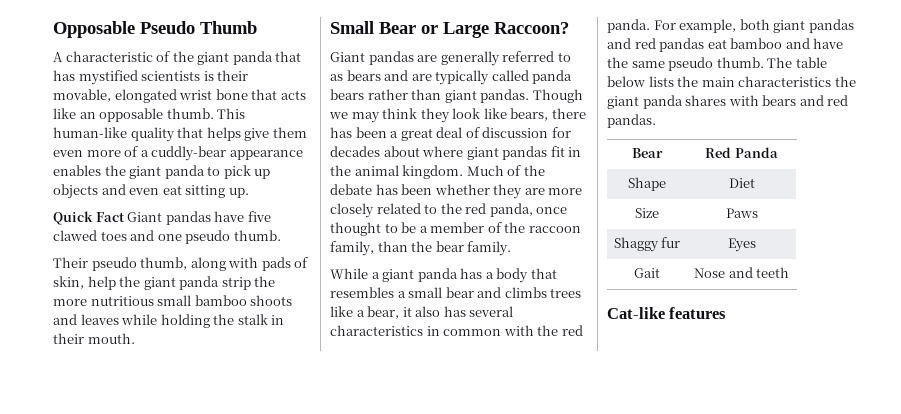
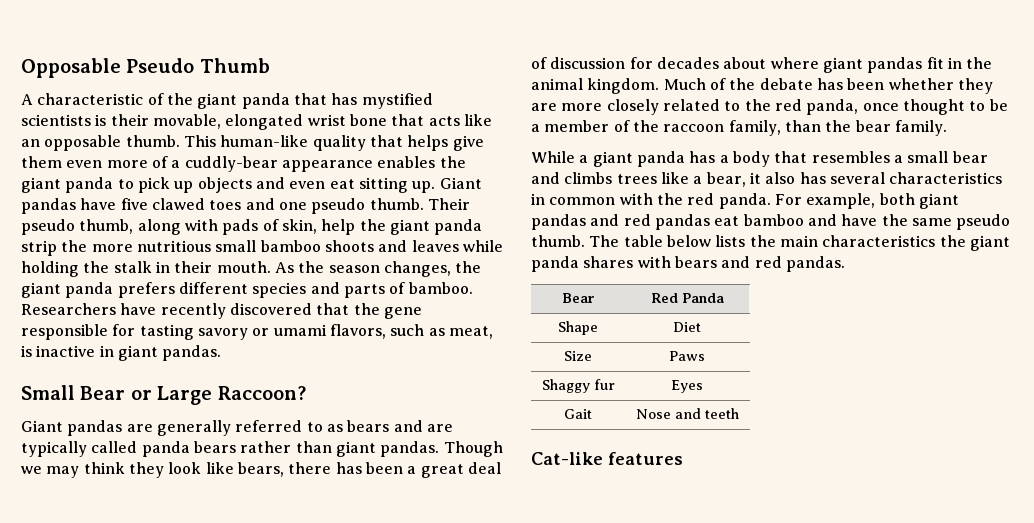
[53,211,125,225] // Quick Fact -> (436, 187) none
(281, 235) // -> (424, 204) none
(135, 338) none -> [274,261,482,277] [21,282,473,298] [21,303,422,319] [21,324,493,340] [21,345,222,361] As the season changes, the giant panda prefers different species and parts of bamboo. Researchers have recently discovered that the gene responsible for tasting savory or umami flavors, such as meat, is inactive in giant pandas.

